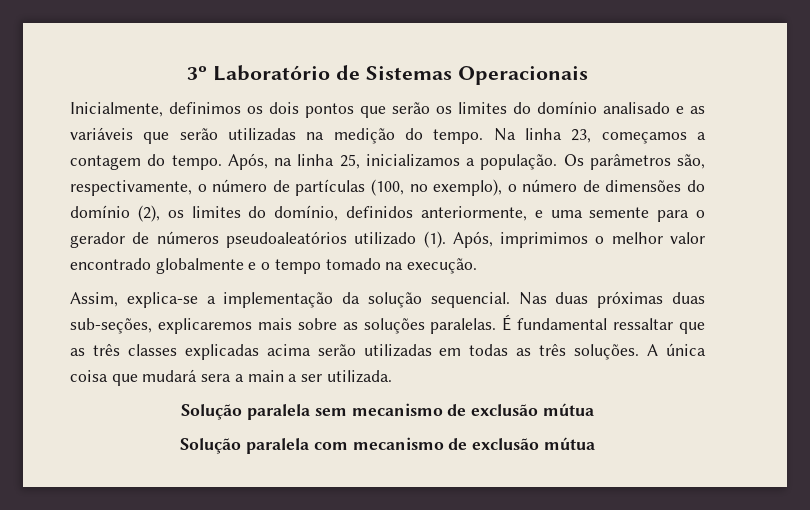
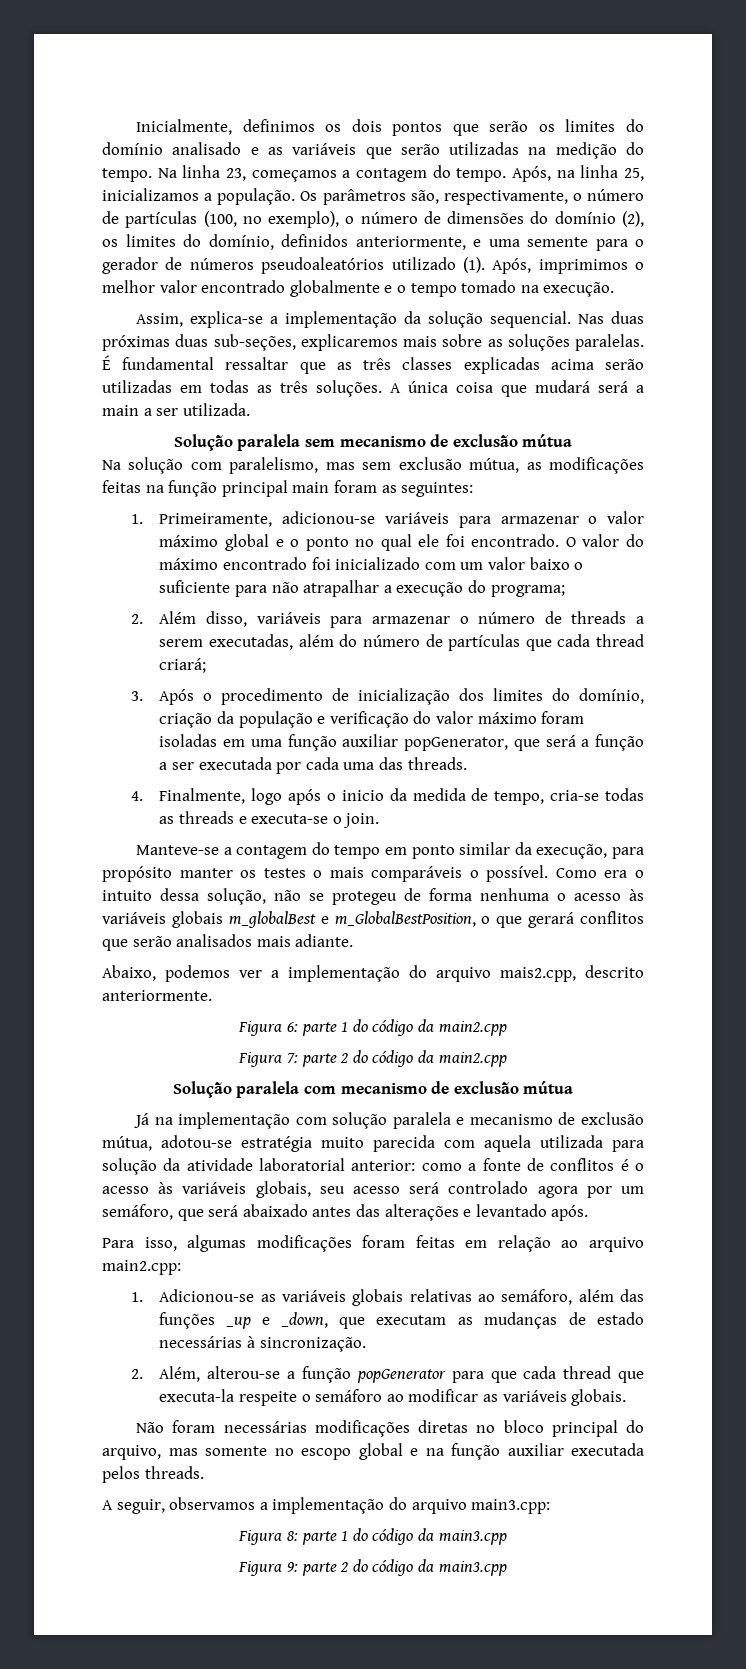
[187,65,588,85] 3º Laboratório de Sistemas Operacionais // -> (136, 127) none
[201,374,232,382] sera -> [598,381,628,393] será
(594, 409) none -> [102,457,644,474] [102,480,474,497] [130,511,644,528] [159,534,644,551] [159,557,584,570] [159,580,565,597] [130,611,644,628] [159,634,644,651] [159,658,207,673] [130,688,644,705] [159,711,585,728] [159,734,645,751] [159,757,467,774] [130,788,644,805] [159,811,380,828] [136,842,645,859] [102,865,644,882] [102,888,644,905] [102,911,644,928] [102,934,354,951] [102,965,644,982] [102,990,212,1001] [238,1019,507,1036] [238,1050,507,1067] // Na solução com paralelismo, mas sem exclusão mútua, as modificações feitas na função principal main foram as seguintes: // 1. Primeiramente, adicionou-se variáveis para armazenar o valor máximo global e o ponto no qual ele foi encontrado. O valor do máximo encontrado foi inicializado com um valor baixo o suficiente para não atrapalhar a execução do programa; // 2. Além disso, variáveis para armazenar o número de threads a serem executadas, além do número de partículas que cada thread criará; // 3. Após o procedimento de inicialização dos limites do domínio, criação da população e verificação do valor máximo foram isoladas em uma função auxiliar popGenerator, que será a função a ser executada por cada uma das threads. // 4. Finalmente, logo após o inicio da medida de tempo, cria-se todas as threads e executa-se o join. // Manteve-se a contagem do tempo em ponto similar da execução, para propósito manter os testes o mais comparáveis o possível. Como era o intuito dessa solução, não se protegeu de forma nenhuma o acesso às variáveis globais m_globalBest e m_GlobalBestPosition, o que gerará conflitos que serão analisados mais adiante. // Abaixo, podemos ver a implementação do arquivo mais2.cpp, descrito anteriormente. // Figura 6: parte 1 do código da main2.cpp // Figura 7: parte 2 do código da main2.cpp
(595, 443) none -> [134,1112,645,1129] [102,1135,644,1152] [102,1158,645,1175] [102,1181,644,1198] [102,1204,589,1221] [102,1235,644,1252] [102,1260,181,1275] [130,1289,644,1306] [159,1312,644,1329] [159,1336,366,1352] [130,1366,644,1383] [159,1389,627,1406] [136,1420,644,1437] [102,1443,644,1460] [102,1466,204,1483] [102,1497,551,1514] [238,1528,507,1545] [238,1559,507,1576] // Já na implementação com solução paralela e mecanismo de exclusão mútua, adotou-se estratégia muito parecida com aquela utilizada para solução da atividade laboratorial anterior: como a fonte de conflitos é o acesso às variáveis globais, seu acesso será controlado agora por um semáforo, que será abaixado antes das alterações e levantado após. // Para isso, algumas modificações foram feitas em relação ao arquivo main2.cpp: // 1. Adicionou-se as variáveis globais relativas ao semáforo, além das funções _up e _down, que executam as mudanças de estado necessárias à sincronização. // 2. Além, alterou-se a função popGenerator para que cada thread que executa-la respeite o semáforo ao modificar as variáveis globais. // Não foram necessárias modificações diretas no bloco principal do arquivo, mas somente no escopo global e na função auxiliar executada pelos threads. // A seguir, observamos a implementação do arquivo main3.cpp: // Figura 8: parte 1 do código da main3.cpp // Figura 9: parte 2 do código da main3.cpp

